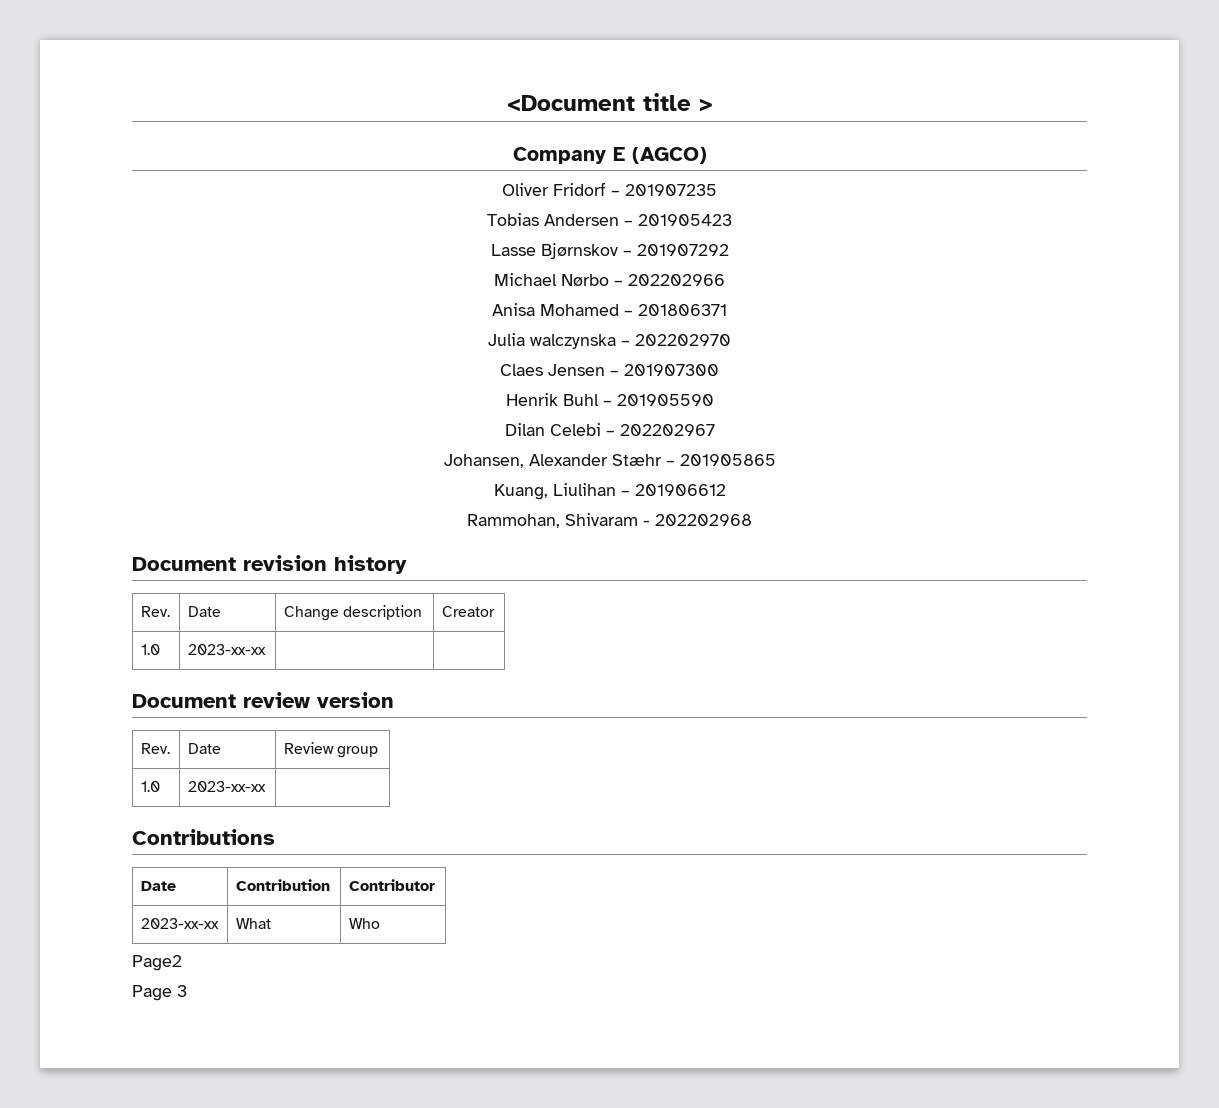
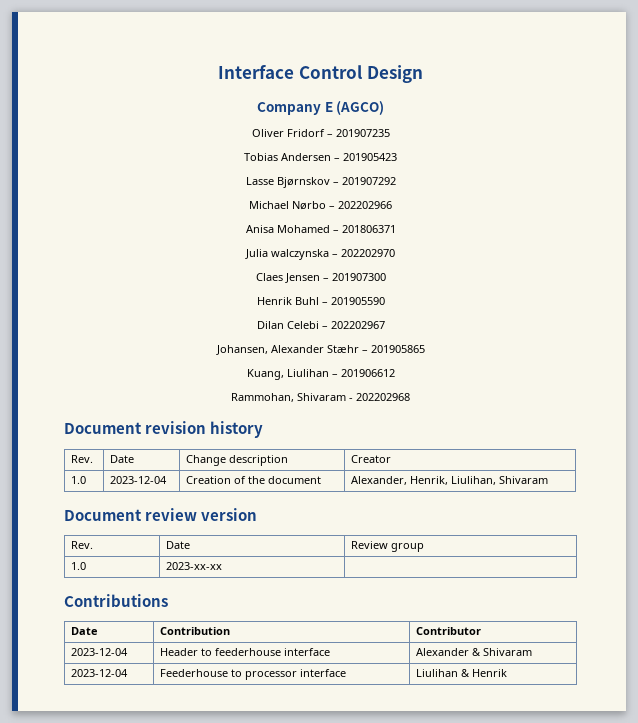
[506,93,713,112] <Document title > -> [218,65,423,83] Interface Control Design
[187,644,266,655] 2023-xx-xx | | -> [109,476,167,484] [185,476,321,484] [350,476,548,485] 2023-12-04 | Creation of the document | Alexander, Henrik, Liulihan, Shivaram
[140,918,219,929] [235,918,271,929] [348,918,380,929] [132,955,182,971] [132,985,187,1001] 2023-xx-xx | What | Who // Page2 // Page 3 -> [70,648,128,656] [159,648,330,656] [415,648,532,656] [70,669,128,677] [159,669,346,680] [415,669,507,677] 2023-12-04 | Header to feederhouse interface | Alexander & Shivaram // 2023-12-04 | Feederhouse to processor interface | Liulihan & Henrik

